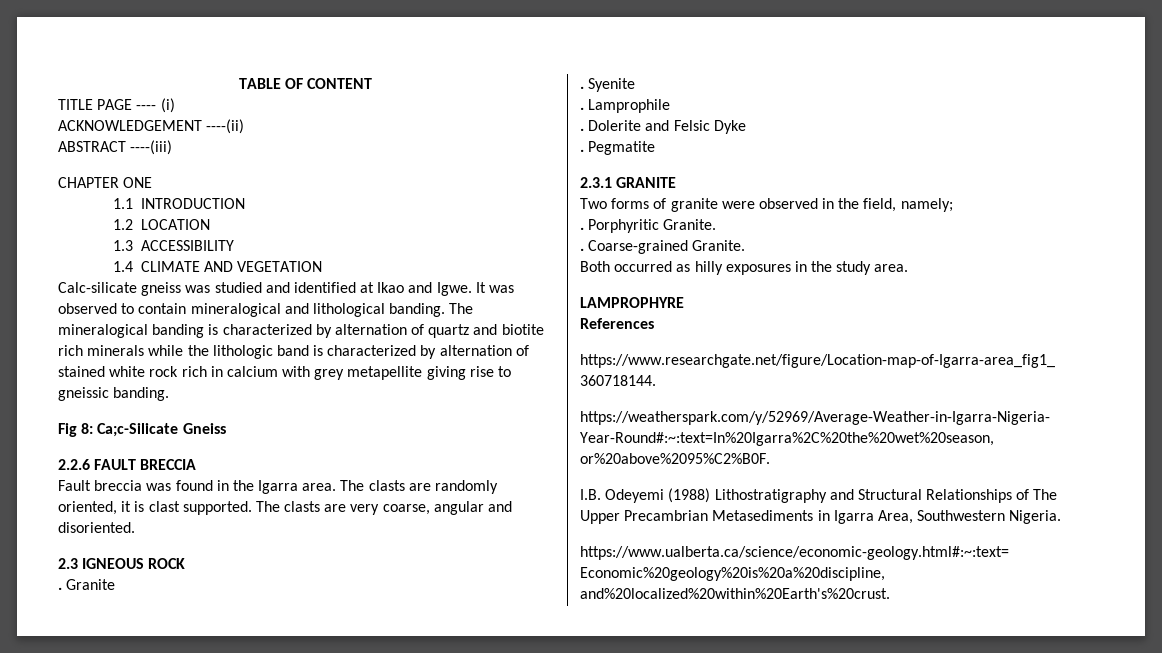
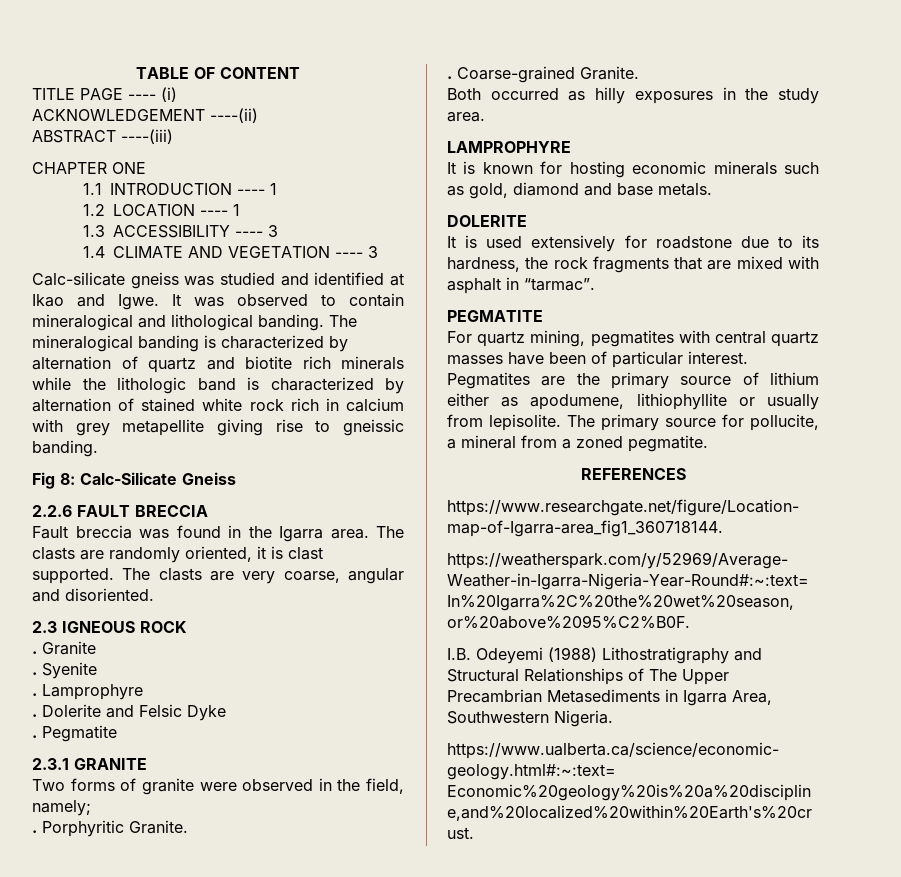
(246, 203) none -> [236,183,277,195] ---- 1
(211, 224) none -> [199,204,240,216] ---- 1
(235, 245) none -> [234,225,278,237] ---- 3
(323, 266) none -> [334,246,378,258] ---- 3
[97,423,179,437] Ca;c-Silicate -> [80,472,177,485] Calc-Silicate
[588,99,671,113] Lamprophile -> [42,684,143,700] Lamprophyre
[580,318,654,329] References -> [447,161,819,178] [447,182,712,199] [447,215,527,227] [447,235,819,252] [447,256,819,273] [447,277,595,294] [447,310,543,322] [447,330,819,347] [447,351,748,368] [447,372,819,389] [447,393,819,410] [447,414,819,431] [447,435,708,452] [580,468,686,480] It is known for hosting economic minerals such as gold, diamond and base metals. // DOLERITE // It is used extensively for roadstone due to its hardness, the rock fragments that are mixed with asphalt in “tarmac”. // PEGMATITE // For quartz mining, pegmatites with central quartz masses have been of particular interest. Pegmatites are the primary source of lithium either as apodumene, lithiophyllite or usually from lepisolite. The primary source for pollucite, a mineral from a zoned pegmatite. // REFERENCES

